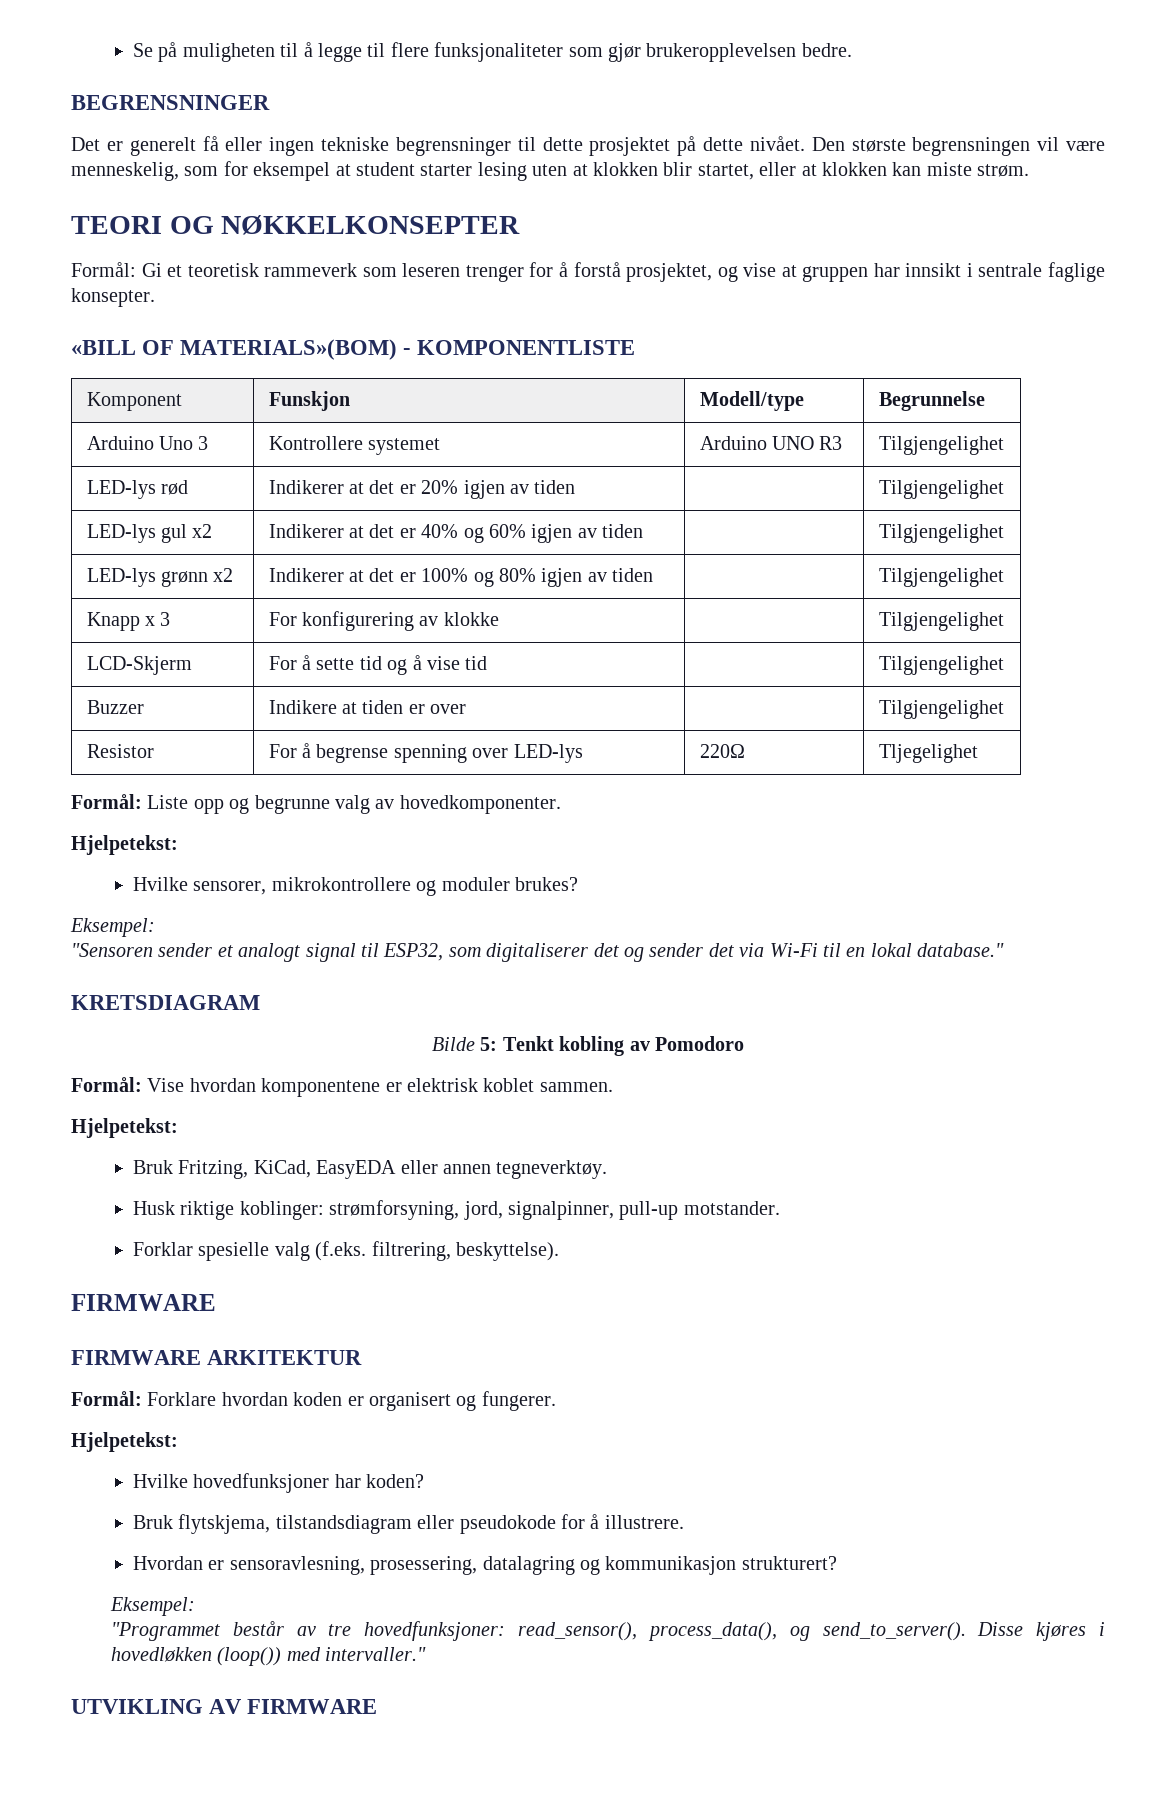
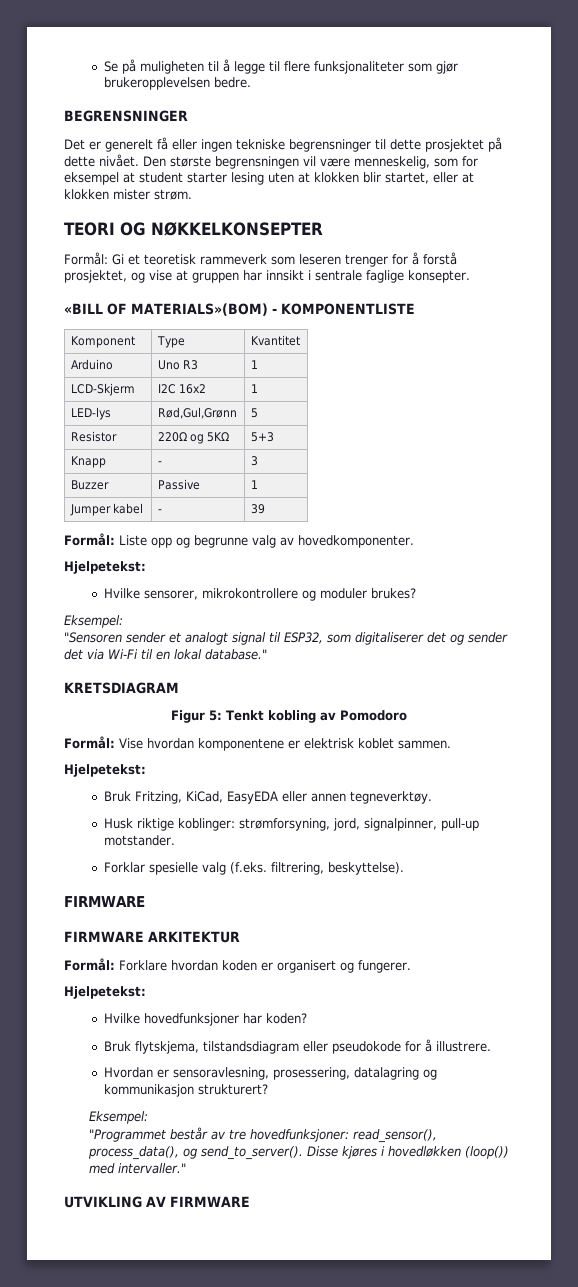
[892,162,972,176] kan miste -> [113,189,150,200] mister
[268,391,350,411] [699,391,804,411] [878,391,985,411] [86,436,209,450] [268,436,441,455] [699,436,843,450] [878,436,1004,455] [86,480,189,499] [268,480,576,499] [878,480,1004,499] [86,524,213,543] [268,524,644,543] [878,524,1004,543] [86,568,234,587] [268,568,654,587] [878,568,1004,587] [86,612,171,631] [268,611,499,631] [878,612,1004,631] [86,656,192,675] [268,655,488,675] [878,656,1004,675] [86,700,144,714] [268,700,467,714] [878,700,1004,719] [86,744,154,758] [268,743,583,763] [699,744,745,758] [878,744,978,763] Funskjon | Modell/type | Begrunnelse // Arduino Uno 3 | Kontrollere systemet | Arduino UNO R3 | Tilgjengelighet // LED-lys rød | Indikerer at det er 20% igjen av tiden | | Tilgjengelighet // LED-lys gul x2 | Indikerer at det er 40% og 60% igjen av tiden | | Tilgjengelighet // LED-lys grønn x2 | Indikerer at det er 100% og 80% igjen av tiden | | Tilgjengelighet // Knapp x 3 | For konfigurering av klokke | | Tilgjengelighet // LCD-Skjerm | For å sette tid og å vise tid | | Tilgjengelighet // Buzzer | Indikere at tiden er over | | Tilgjengelighet // Resistor | For å begrense spenning over LED-lys | 220Ω | Tljegelighet -> [156,336,185,348] [250,335,300,346] [70,359,113,370] [157,360,198,370] [250,360,258,369] [70,383,135,396] [157,384,206,394] [250,384,258,393] [70,407,111,420] [157,407,237,419] [250,408,258,418] [70,431,117,442] [157,432,229,444] [250,432,274,442] [70,456,106,468] [157,461,162,465] [250,456,258,466] [70,480,109,490] [157,479,200,490] [250,480,258,489] [69,503,143,516] [157,509,162,513] [250,504,265,514] Type | Kvantitet // Arduino | Uno R3 | 1 // LCD-Skjerm | I2C 16x2 | 1 // LED-lys | Rød,Gul,Grønn | 5 // Resistor | 220Ω og 5KΩ | 5+3 // Knapp | - | 3 // Buzzer | Passive | 1 // Jumper kabel | - | 39
[432,1037,475,1051] Bilde -> [171,710,206,723] Figur

